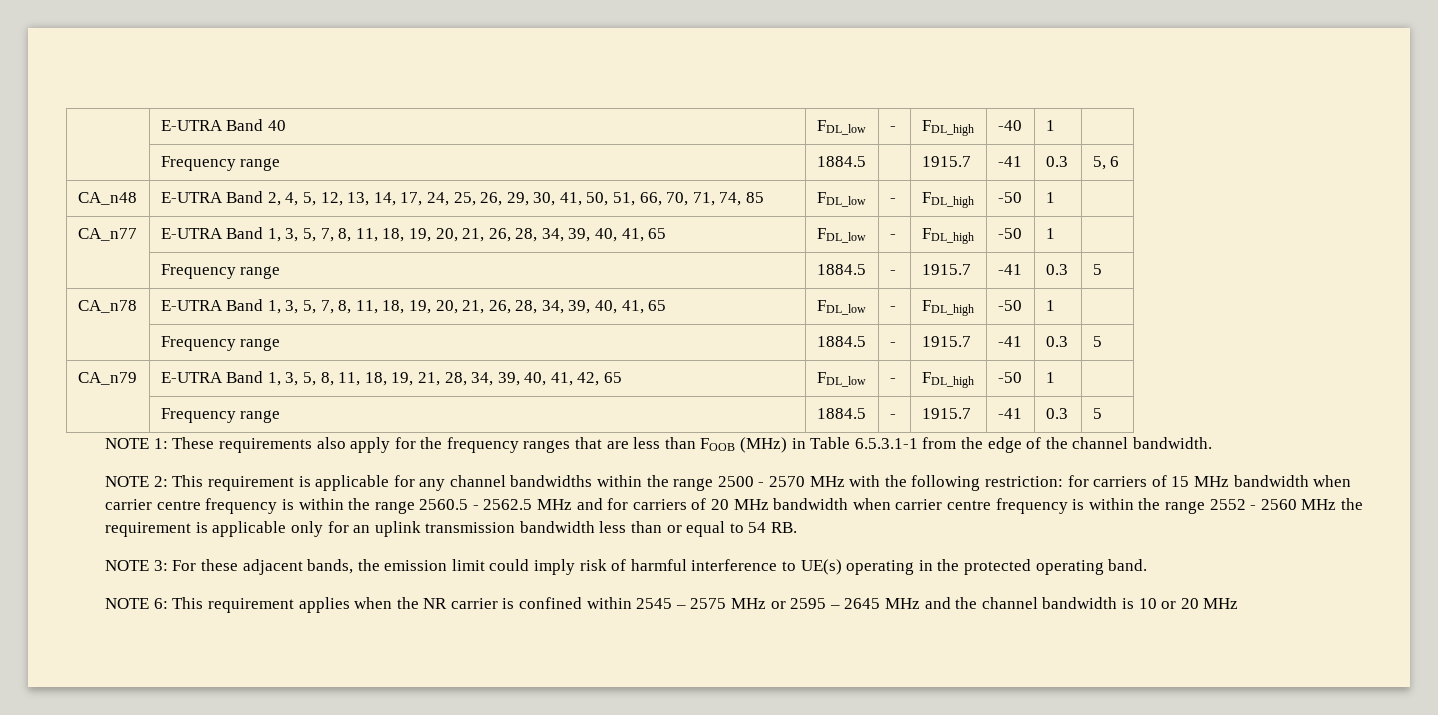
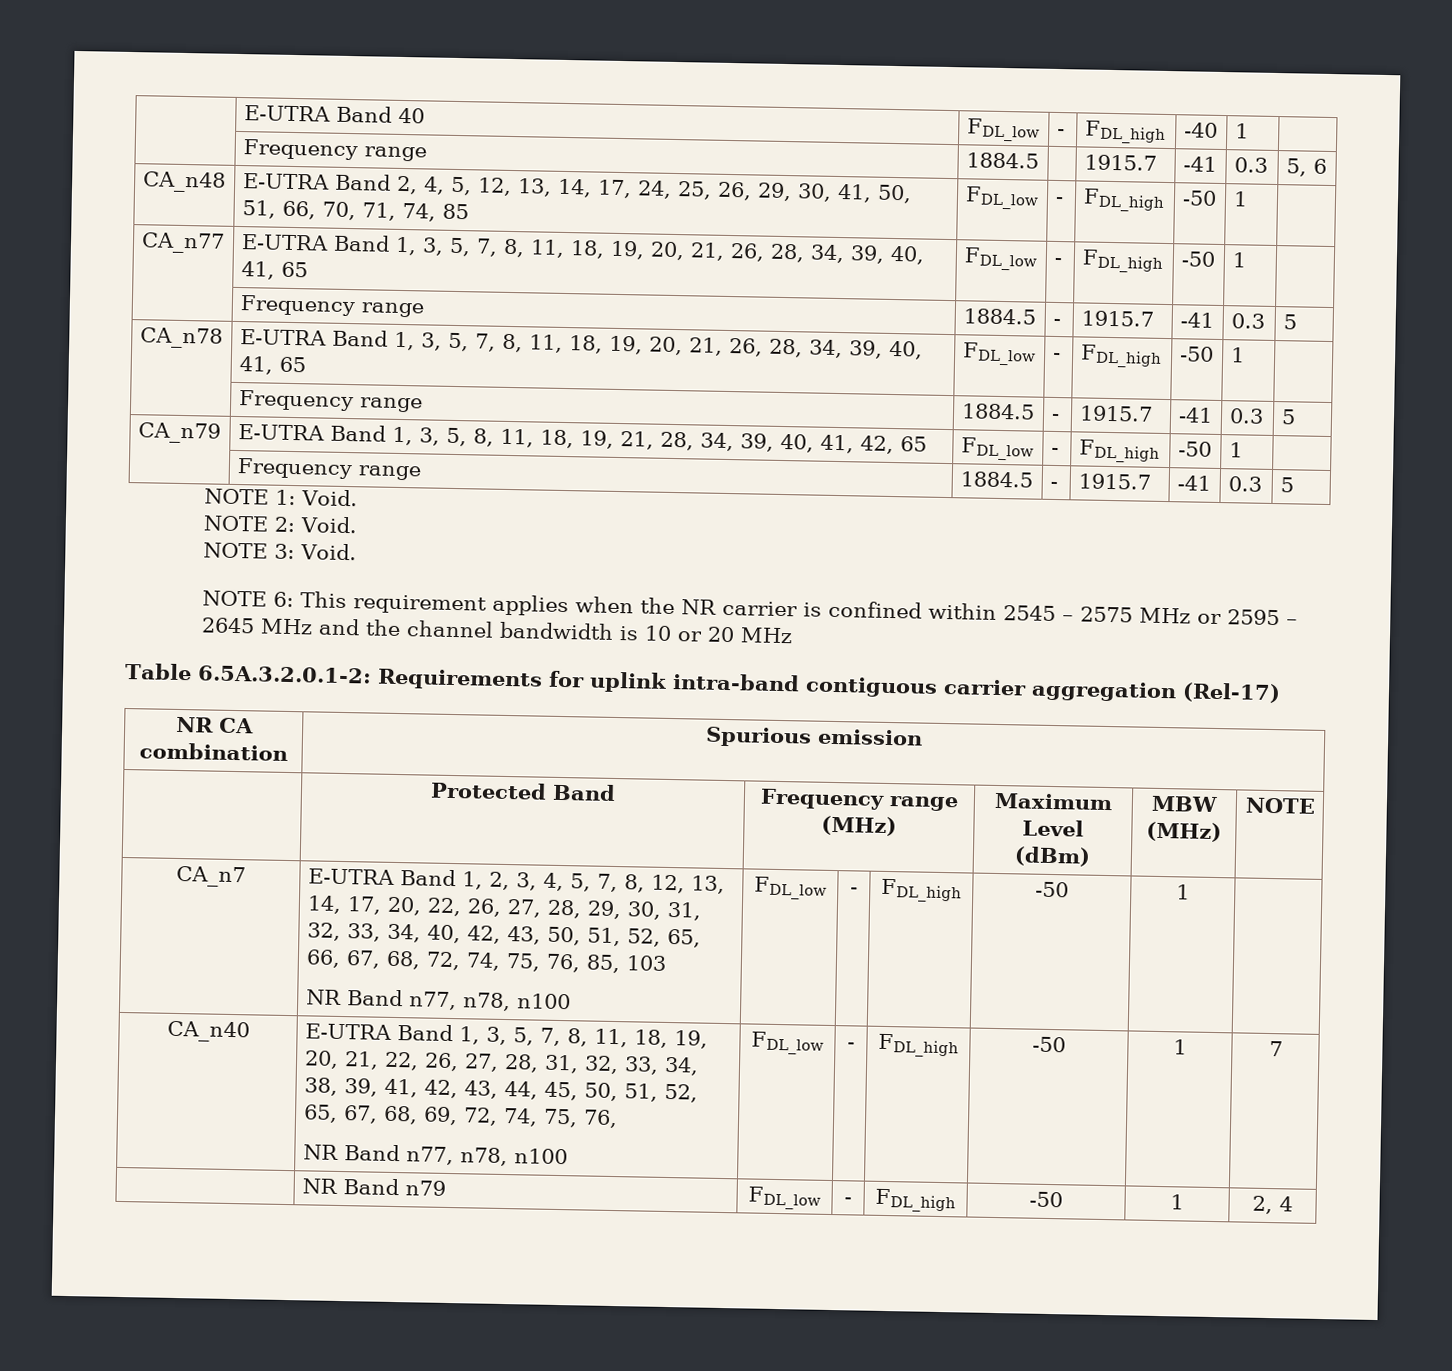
[172,437,1212,453] [105,475,1352,491] [105,498,1363,514] [105,521,798,537] [105,559,1148,575] These requirements also apply for the frequency ranges that are less than FOOB (MHz) in Table 6.5.3.1-1 from the edge of the channel bandwidth. // NOTE 2: This requirement is applicable for any channel bandwidths within the range 2500 - 2570 MHz with the following restriction: for carriers of 15 MHz bandwidth when carrier centre frequency is within the range 2560.5 - 2562.5 MHz and for carriers of 20 MHz bandwidth when carrier centre frequency is within the range 2552 - 2560 MHz the requirement is applicable only for an uplink transmission bandwidth less than or equal to 54 RB. // NOTE 3: For these adjacent bands, the emission limit could imply risk of harmful interference to UE(s) operating in the protected operating band. -> [300,489,358,507] [202,515,358,534] [202,542,357,561] Void. // NOTE 2: Void. // NOTE 3: Void.
(1239, 603) none -> [125,662,1281,704] [175,716,254,734] [138,742,288,761] [704,726,923,748] [430,781,616,801] [760,788,958,812] [821,815,897,837] [994,792,1113,811] [1022,819,1084,837] [1014,846,1091,867] [1151,795,1218,813] [1146,821,1222,843] [1244,797,1316,814] [176,865,246,888] [307,868,725,895] [306,895,702,921] [306,922,701,948] [305,949,667,974] [305,989,571,1012] [754,876,827,900] [850,887,858,894] [881,878,962,903] [1035,881,1069,898] [1176,884,1190,900] [166,1020,250,1043] [304,1023,708,1049] [303,1050,699,1076] [303,1077,698,1103] [302,1104,618,1129] [302,1144,568,1167] [751,1031,824,1055] [847,1042,855,1049] [878,1033,959,1058] [1032,1036,1066,1053] [1173,1039,1187,1055] [1268,1041,1283,1057] [301,1178,446,1196] [748,1186,821,1210] [844,1197,852,1204] [875,1188,956,1213] [1029,1191,1063,1208] [1170,1194,1184,1210] [1252,1195,1293,1215] // Table 6.5A.3.2.0.1-2: Requirements for uplink intra-band contiguous carrier aggregation (Rel-17) // NR CA combination | Spurious emission // | Protected Band | Frequency range (MHz) | Maximum Level (dBm) | MBW (MHz) | NOTE // CA_n7 | E-UTRA Band 1, 2, 3, 4, 5, 7, 8, 12, 13, 14, 17, 20, 22, 26, 27, 28, 29, 30, 31, 32, 33, 34, 40, 42, 43, 50, 51, 52, 65, 66, 67, 68, 72, 74, 75, 76, 85, 103 // NR Band n77, n78, n100 | FDL_low | - | FDL_high | -50 | 1 | // CA_n40 | E-UTRA Band 1, 3, 5, 7, 8, 11, 18, 19, 20, 21, 22, 26, 27, 28, 31, 32, 33, 34, 38, 39, 41, 42, 43, 44, 45, 50, 51, 52, 65, 67, 68, 69, 72, 74, 75, 76, // NR Band n77, n78, n100 | FDL_low | - | FDL_high | -50 | 1 | 7 // | NR Band n79 | FDL_low | - | FDL_high | -50 | 1 | 2, 4

